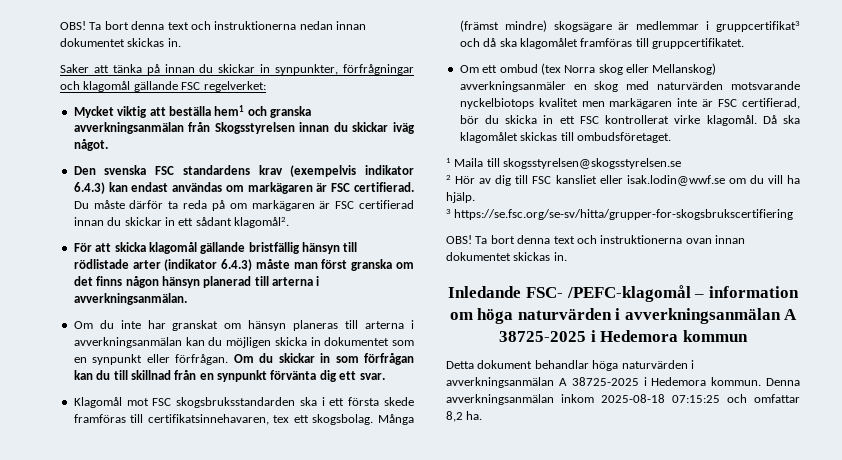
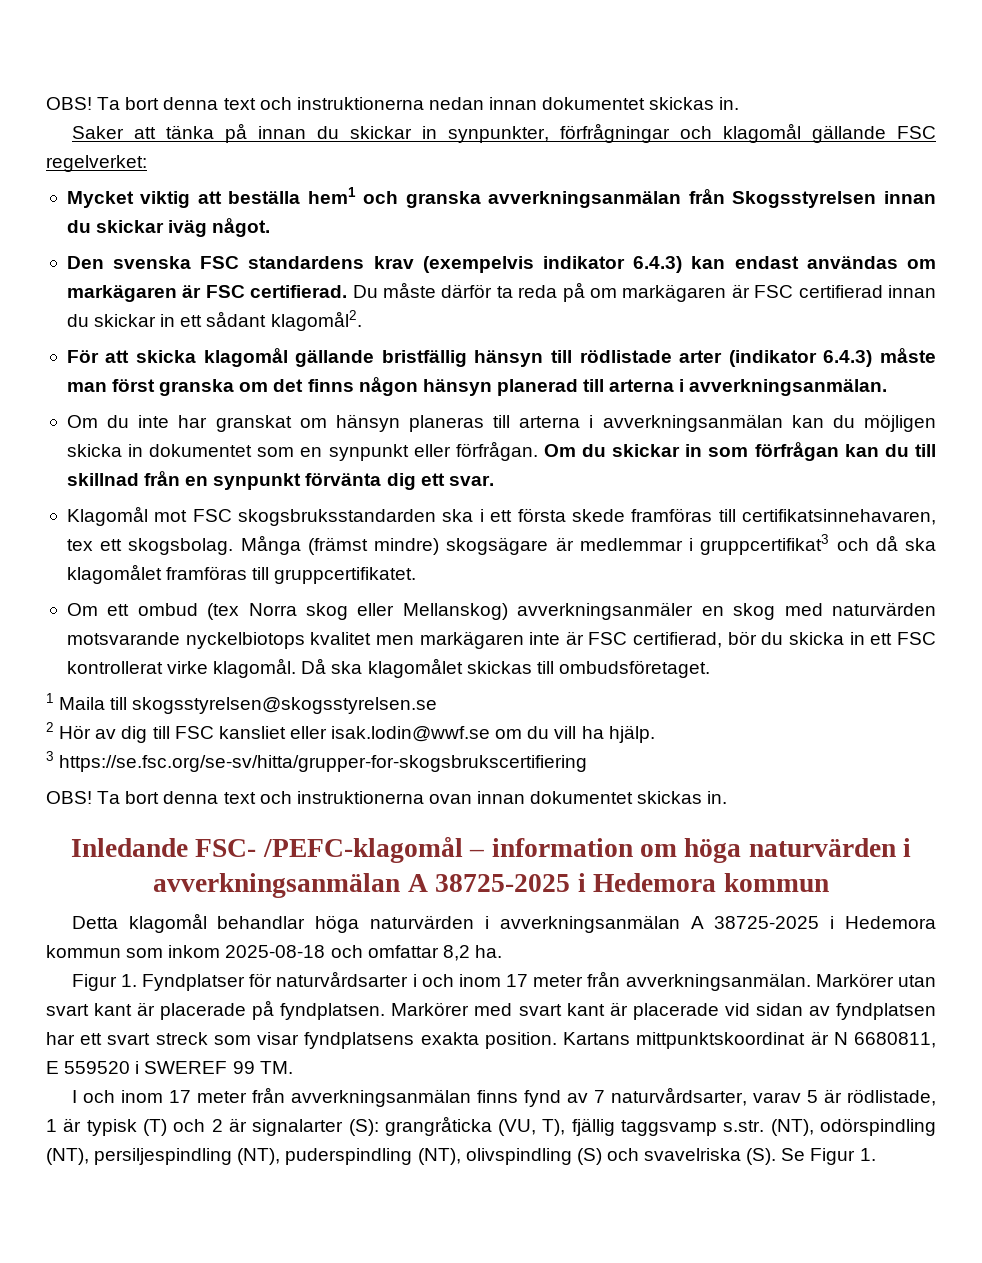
[477,360,533,369] dokument -> [128,913,207,933] klagomål
[711,377,800,386] [446,394,554,405] kommun. Denna avverkningsanmälan -> [46,945,164,958] kommun som
[672,395,720,403] 07:15:25 -> (326, 951) none
(483, 415) none -> [71,971,937,991] [46,1000,937,1020] [46,1031,937,1049] [46,1061,293,1074] [71,1087,937,1107] [46,1116,936,1136] [46,1148,876,1165] // Figur 1. Fyndplatser för naturvårdsarter i och inom 17 meter från avverkningsanmälan. Markörer utan svart kant är placerade på fyndplatsen. Markörer med svart kant är placerade vid sidan av fyndplatsen har ett svart streck som visar fyndplatsens exakta position. Kartans mittpunktskoordinat är N 6680811, E 559520 i SWEREF 99 TM. // I och inom 17 meter från avverkningsanmälan finns fynd av 7 naturvårdsarter, varav 5 är rödlistade, 1 är typisk (T) och 2 är signalarter (S): grangråticka (VU, T), fjällig taggsvamp s.str. (NT), odörspindling (NT), persiljespindling (NT), puderspindling (NT), olivspindling (S) och svavelriska (S). Se Figur 1.

